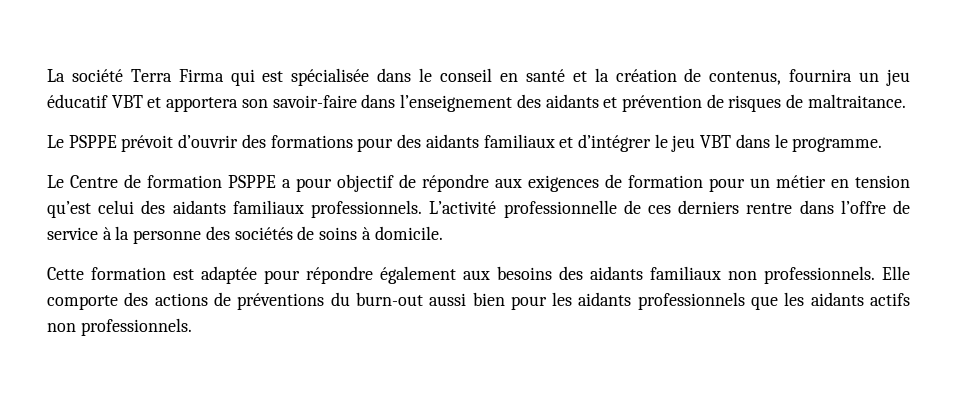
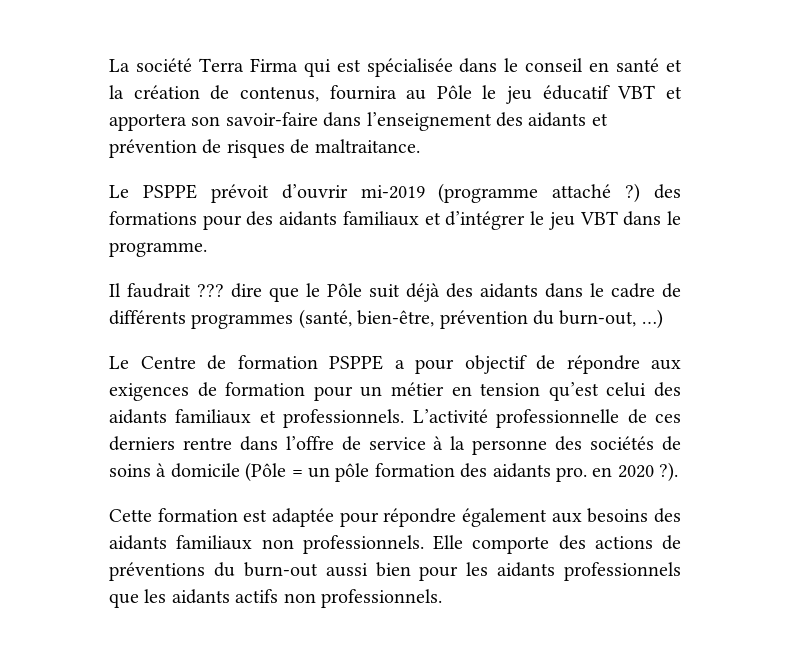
[859,72,880,82] un -> [406,85,497,100] au Pôle le
(239, 141) none -> [360,183,641,203] mi-2019 (programme attaché ?)
(883, 144) none -> [109,283,681,302] [109,309,663,329] // Il faudrait ??? dire que le Pôle suit déjà des aidants dans le cadre de différents programmes (santé, bien-être, prévention du burn-out, …)
(304, 207) none -> [259,410,276,423] et
[374,226,443,240] domicile. -> [170,462,679,482] domicile (Pôle = un pôle formation des aidants pro. en 2020 ?).

